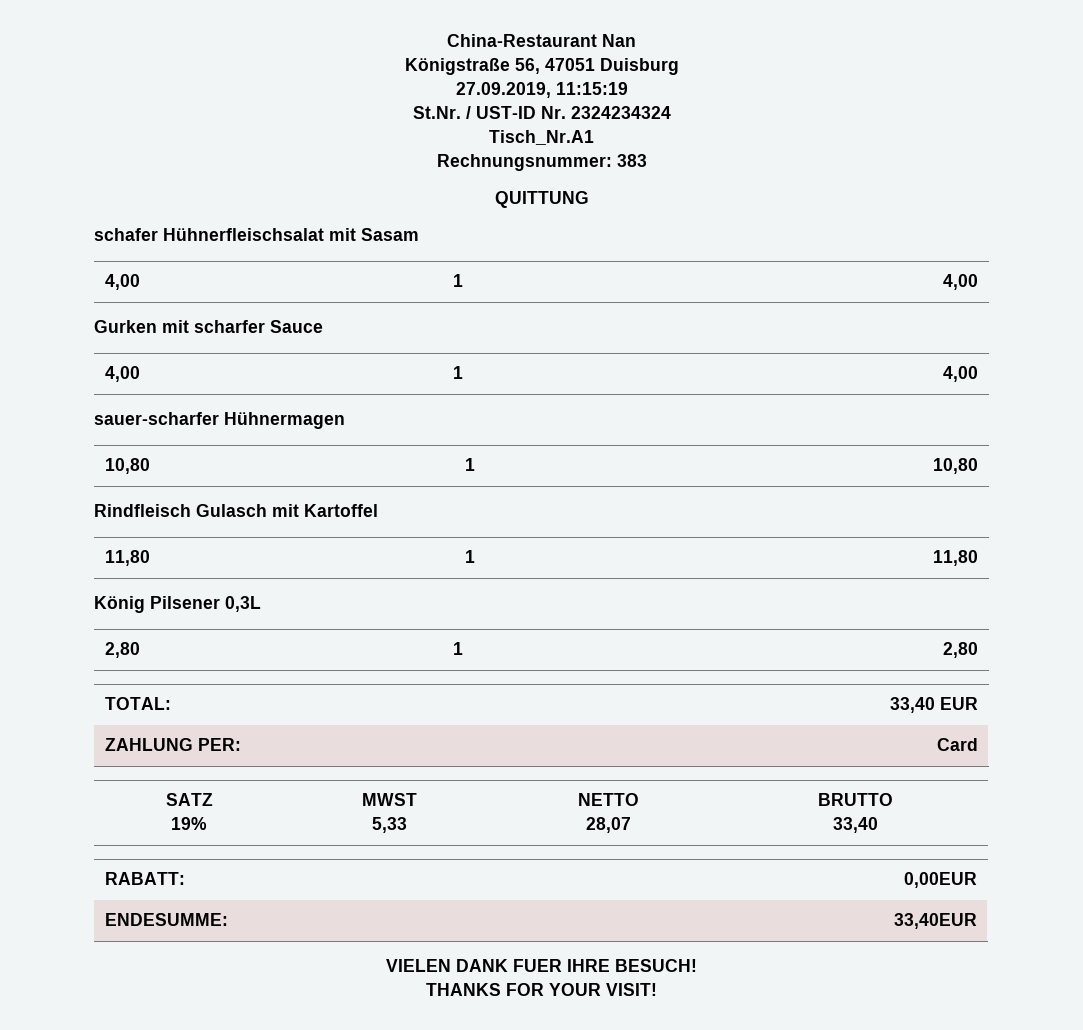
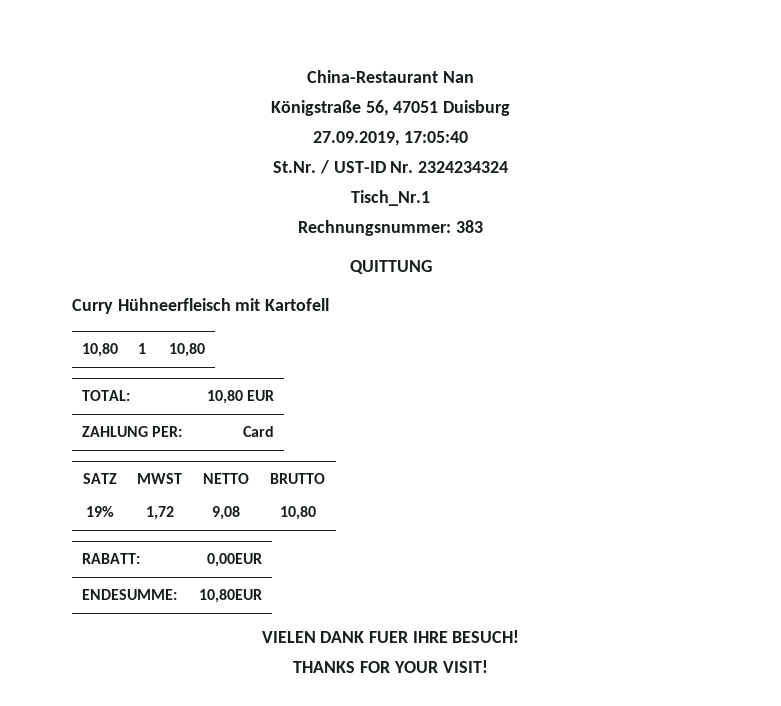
[555,82,628,95] 11:15:19 -> [404,131,469,143] 17:05:40
[489,130,594,145] Tisch_Nr.A1 -> [351,190,430,206] Tisch_Nr.1
[94,228,419,241] [104,274,140,290] [452,274,463,287] [943,274,979,290] [94,320,323,333] [104,366,140,382] [452,366,463,379] [943,366,979,382] [94,412,345,429] [104,458,150,474] [464,458,475,471] [933,458,979,474] [94,504,378,517] [104,550,150,566] [464,550,475,563] [933,550,979,566] [94,596,261,613] [104,642,140,658] [452,642,463,655] [943,642,979,658] schafer Hühnerfleischsalat mit Sasam // 4,00 | 1 | 4,00 // Gurken mit scharfer Sauce // 4,00 | 1 | 4,00 // sauer-scharfer Hühnermagen // 10,80 | 1 | 10,80 // Rindfleisch Gulasch mit Kartoffel // 11,80 | 1 | 11,80 // König Pilsener 0,3L // 2,80 | 1 | 2,80 -> [72,298,330,314] [81,343,118,357] [137,343,146,354] [169,343,206,357] Curry Hühneerfleisch mit Kartofell // 10,80 | 1 | 10,80
[890,697,936,713] 33,40 -> [206,390,243,404] 10,80
[371,817,407,833] 5,33 -> [145,506,174,520] 1,72
[586,817,631,833] 28,07 -> [212,506,240,520] 9,08
[832,817,878,833] 33,40 -> [279,506,316,520] 10,80
[894,913,978,929] 33,40EUR -> [199,589,263,603] 10,80EUR

